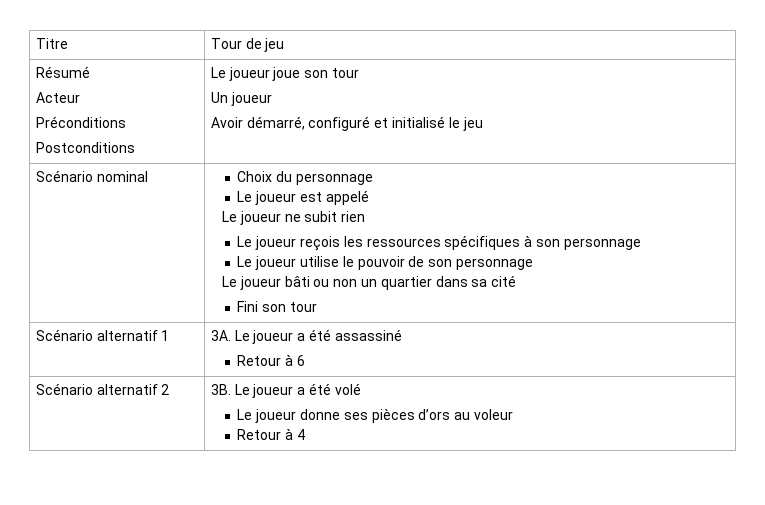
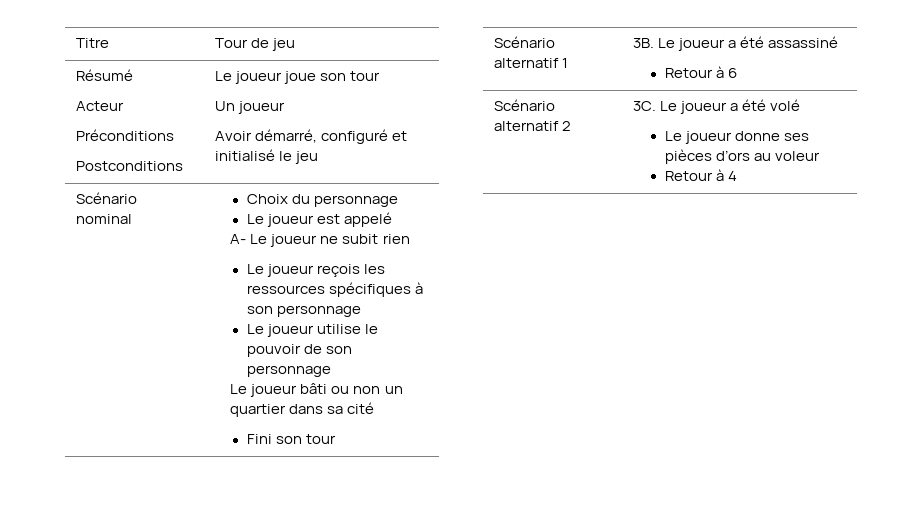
(369, 197) none -> [230,234,247,244] A-
[210,330,231,341] 3A. -> [633,38,655,48] 3B.
[210,384,231,395] 3B. -> [633,101,657,111] 3C.

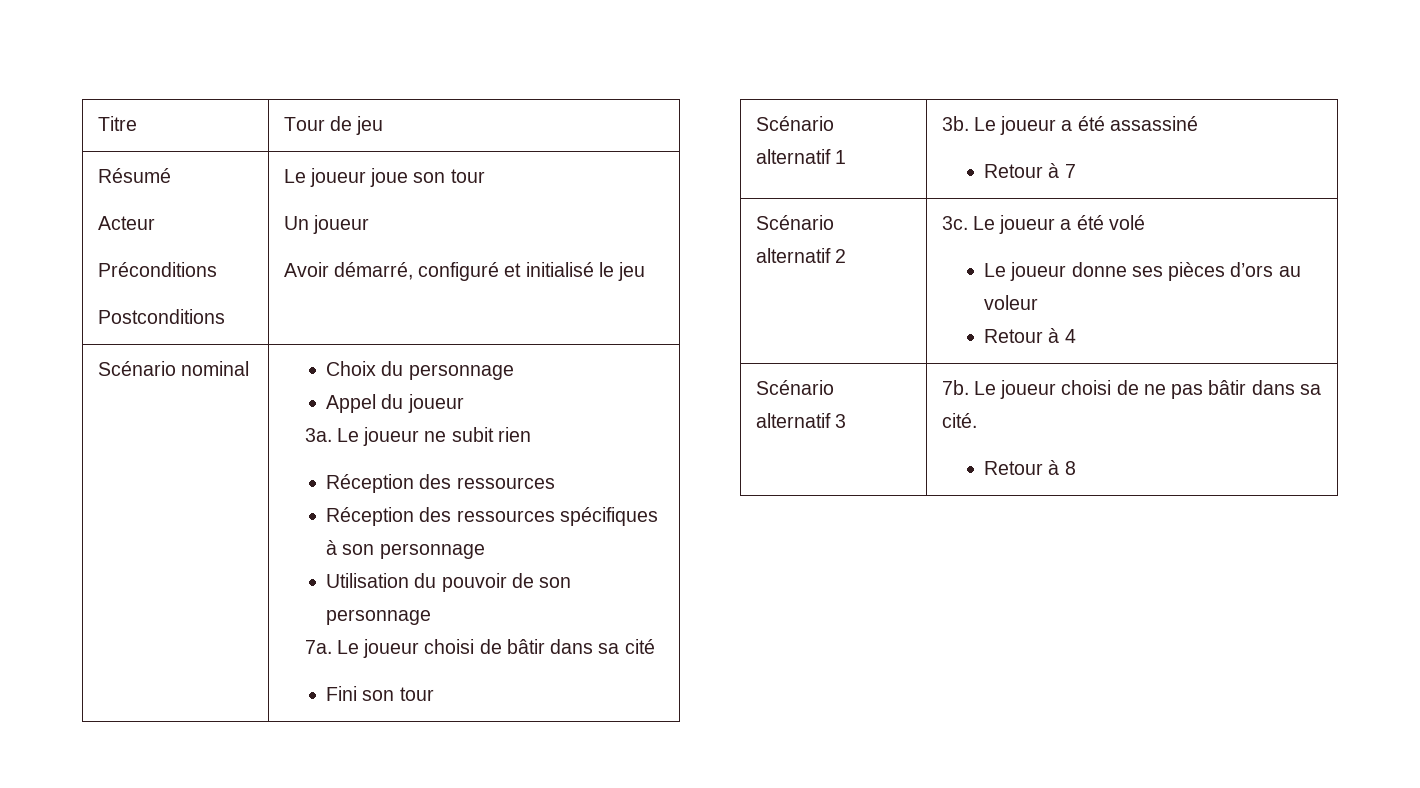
[246,212,392,227] [230,234,247,244] Le joueur est appelé // A- -> [326,394,464,413] [304,428,332,442] Appel du joueur // 3a.
[246,264,385,277] Le joueur reçois les -> [326,474,555,493] [326,507,452,526] Réception des ressources // Réception des
[246,324,378,337] Le joueur utilise le -> [326,573,437,588] Utilisation du
[230,383,403,397] [230,404,287,417] Le joueur bâti ou non un quartier -> [304,639,545,658] 7a. Le joueur choisi de bâtir
[633,38,655,48] 3B. -> [941,116,969,131] 3b.
[727,68,737,78] 6 -> [1064,164,1076,178] 7
[633,101,657,111] 3C. -> [941,216,968,230] 3c.
(737, 176) none -> [755,380,834,395] [755,413,846,428] [941,380,1321,399] [941,413,977,428] [984,460,1076,475] // Scénario alternatif 3 | 7b. Le joueur choisi de ne pas bâtir dans sa cité. // Retour à 8

